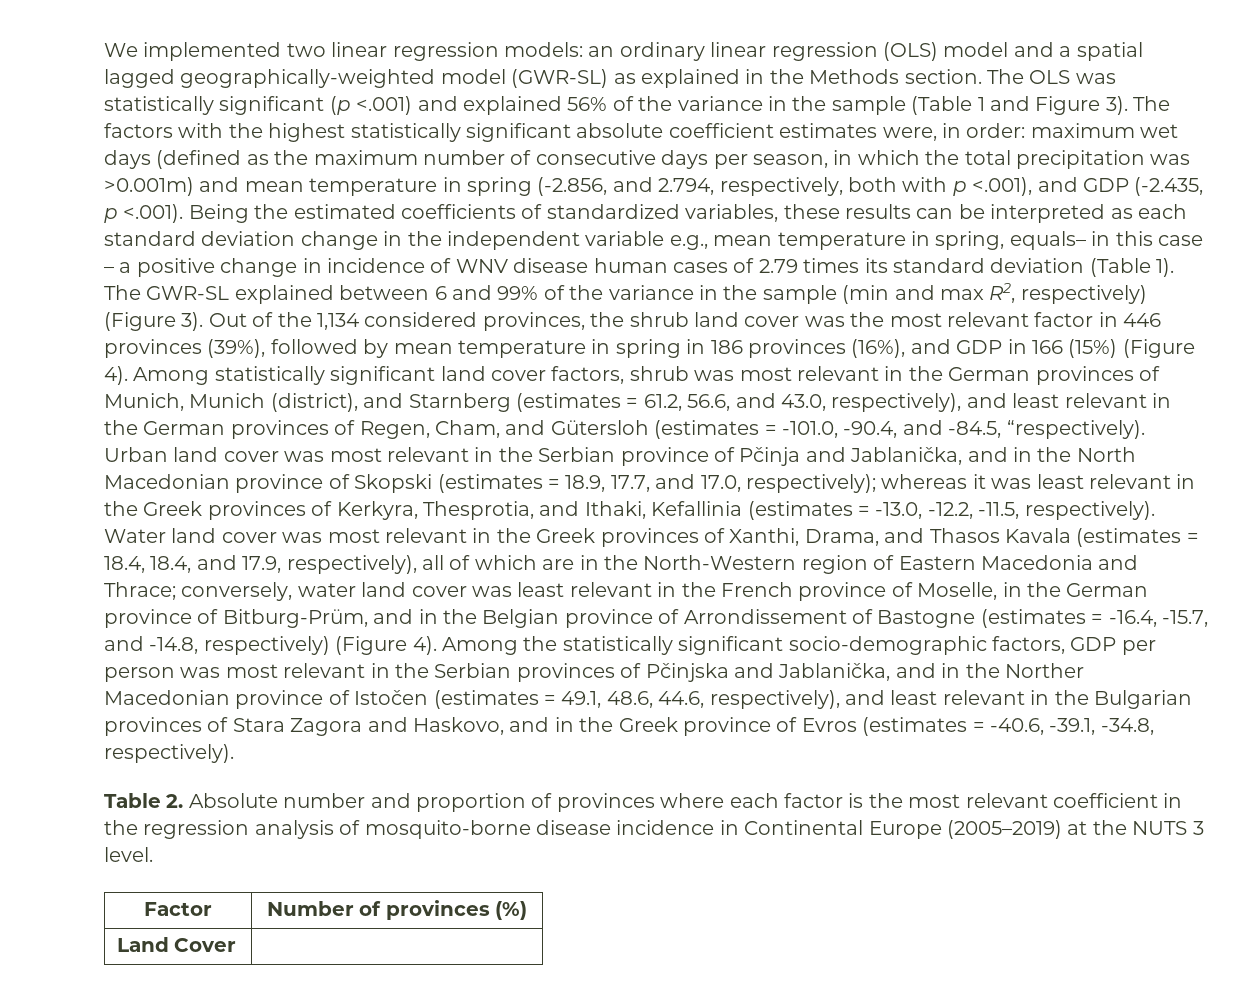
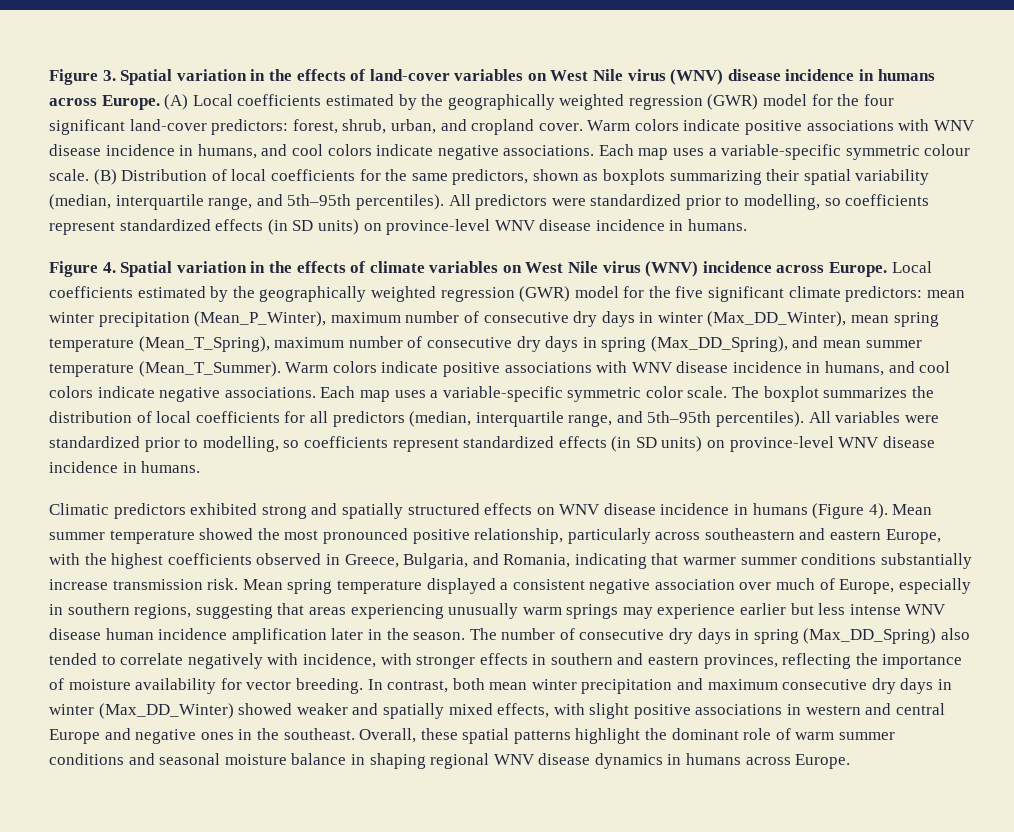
[104,42,1143,61] [104,69,1116,88] [104,96,1171,115] [104,123,1179,142] [104,150,1191,169] [104,177,1204,196] [104,204,1187,223] [104,231,1203,250] [104,258,1175,277] [104,283,1147,304] [104,312,1162,331] [104,339,1195,358] [104,366,1160,385] [104,393,1171,412] [104,420,1145,439] [104,447,1136,466] [104,474,1196,493] [104,501,1155,520] [104,528,1199,547] [104,555,1139,574] [104,582,1149,601] [104,609,1208,628] [104,636,1156,655] [104,663,1084,682] [104,690,1192,709] [104,717,1154,736] [104,744,234,763] [104,793,1183,812] [104,820,1204,839] [104,847,153,862] [144,902,212,916] [266,900,528,920] [116,937,237,952] We implemented two linear regression models: an ordinary linear regression (OLS) model and a spatial lagged geographically-weighted model (GWR-SL) as explained in the Methods section. The OLS was statistically significant (p <.001) and explained 56% of the variance in the sample (Table 1 and Figure 3). The factors with the highest statistically significant absolute coefficient estimates were, in order: maximum wet days (defined as the maximum number of consecutive days per season, in which the total precipitation was >0.001m) and mean temperature in spring (-2.856, and 2.794, respectively, both with p <.001), and GDP (-2.435, p <.001). Being the estimated coefficients of standardized variables, these results can be interpreted as each standard deviation change in the independent variable e.g., mean temperature in spring, equals– in this case – a positive change in incidence of WNV disease human cases of 2.79 times its standard deviation (Table 1). The GWR-SL explained between 6 and 99% of the variance in the sample (min and max R2, respectively) (Figure 3). Out of the 1,134 considered provinces, the shrub land cover was the most relevant factor in 446 provinces (39%), followed by mean temperature in spring in 186 provinces (16%), and GDP in 166 (15%) (Figure 4). Among statistically significant land cover factors, shrub was most relevant in the German provinces of Munich, Munich (district), and Starnberg (estimates = 61.2, 56.6, and 43.0, respectively), and least relevant in the German provinces of Regen, Cham, and Gütersloh (estimates = -101.0, -90.4, and -84.5, “respectively). Urban land cover was most relevant in the Serbian province of Pčinja and Jablanička, and in the North Macedonian province of Skopski (estimates = 18.9, 17.7, and 17.0, respectively); whereas it was least relevant in the Greek provinces of Kerkyra, Thesprotia, and Ithaki, Kefallinia (estimates = -13.0, -12.2, -11.5, respectively). Water land cover was most relevant in the Greek provinces of Xanthi, Drama, and Thasos Kavala (estimates = 18.4, 18.4, and 17.9, respectively), all of which are in the North-Western region of Eastern Macedonia and Thrace; conversely, water land cover was least relevant in the French province of Moselle, in the German province of Bitburg-Prüm, and in the Belgian province of Arrondissement of Bastogne (estimates = -16.4, -15.7, and -14.8, respectively) (Figure 4). Among the statistically significant socio-demographic factors, GDP per person was most relevant in the Serbian provinces of Pčinjska and Jablanička, and in the Norther Macedonian province of Istočen (estimates = 49.1, 48.6, 44.6, respectively), and least relevant in the Bulgarian provinces of Stara Zagora and Haskovo, and in the Greek province of Evros (estimates = -40.6, -39.1, -34.8, respectively). // Table 2. Absolute number and proportion of provinces where each factor is the most relevant coefficient in the regression analysis of mosquito-borne disease incidence in Continental Europe (2005–2019) at the NUTS 3 level. // Factor | Number of provinces (%) // Land Cover | -> [49,69,935,85] [49,94,894,110] [49,119,975,135] [49,144,971,160] [49,169,930,185] [49,194,930,210] [49,219,748,235] [49,261,932,277] [49,286,965,302] [49,311,939,327] [49,336,922,352] [49,361,951,377] [49,386,934,402] [49,411,939,427] [49,436,935,452] [49,461,201,473] [49,503,933,519] [49,528,941,544] [49,553,972,569] [49,578,971,594] [49,603,947,619] [49,628,971,644] [49,653,963,669] [49,678,953,694] [49,703,945,719] [49,728,896,744] [49,753,851,769] Figure 3. Spatial variation in the effects of land-cover variables on West Nile virus (WNV) disease incidence in humans across Europe. (A) Local coefficients estimated by the geographically weighted regression (GWR) model for the four significant land-cover predictors: forest, shrub, urban, and cropland cover. Warm colors indicate positive associations with WNV disease incidence in humans, and cool colors indicate negative associations. Each map uses a variable-specific symmetric colour scale. (B) Distribution of local coefficients for the same predictors, shown as boxplots summarizing their spatial variability (median, interquartile range, and 5th–95th percentiles). All predictors were standardized prior to modelling, so coefficients represent standardized effects (in SD units) on province-level WNV disease incidence in humans. // Figure 4. Spatial variation in the effects of climate variables on West Nile virus (WNV) incidence across Europe. Local coefficients estimated by the geographically weighted regression (GWR) model for the five significant climate predictors: mean winter precipitation (Mean_P_Winter), maximum number of consecutive dry days in winter (Max_DD_Winter), mean spring temperature (Mean_T_Spring), maximum number of consecutive dry days in spring (Max_DD_Spring), and mean summer temperature (Mean_T_Summer). Warm colors indicate positive associations with WNV disease incidence in humans, and cool colors indicate negative associations. Each map uses a variable-specific symmetric color scale. The boxplot summarizes the distribution of local coefficients for all predictors (median, interquartile range, and 5th–95th percentiles). All variables were standardized prior to modelling, so coefficients represent standardized effects (in SD units) on province-level WNV disease incidence in humans. // Climatic predictors exhibited strong and spatially structured effects on WNV disease incidence in humans (Figure 4). Mean summer temperature showed the most pronounced positive relationship, particularly across southeastern and eastern Europe, with the highest coefficients observed in Greece, Bulgaria, and Romania, indicating that warmer summer conditions substantially increase transmission risk. Mean spring temperature displayed a consistent negative association over much of Europe, especially in southern regions, suggesting that areas experiencing unusually warm springs may experience earlier but less intense WNV disease human incidence amplification later in the season. The number of consecutive dry days in spring (Max_DD_Spring) also tended to correlate negatively with incidence, with stronger effects in southern and eastern provinces, reflecting the importance of moisture availability for vector breeding. In contrast, both mean winter precipitation and maximum consecutive dry days in winter (Max_DD_Winter) showed weaker and spatially mixed effects, with slight positive associations in western and central Europe and negative ones in the southeast. Overall, these spatial patterns highlight the dominant role of warm summer conditions and seasonal moisture balance in shaping regional WNV disease dynamics in humans across Europe.

